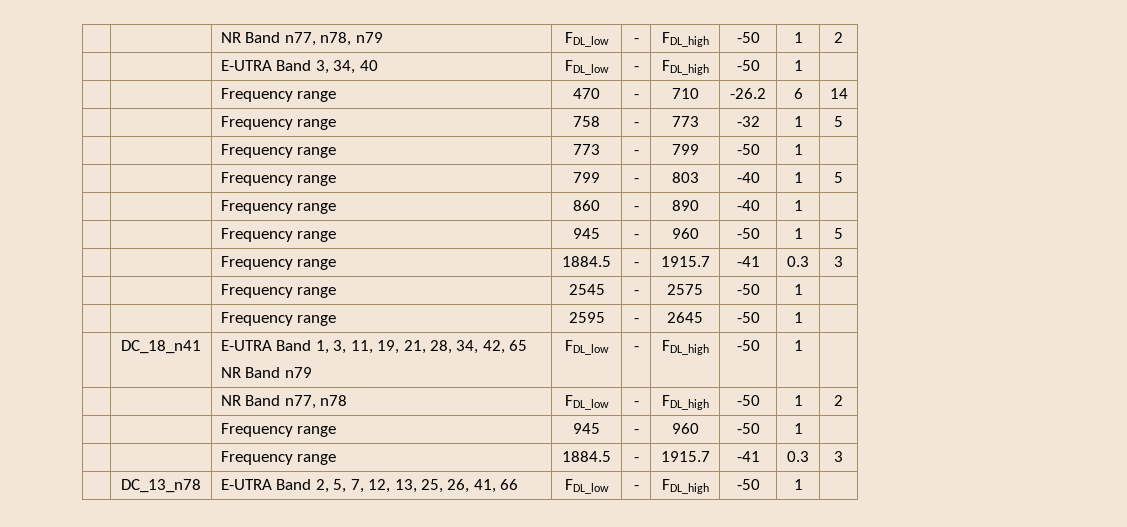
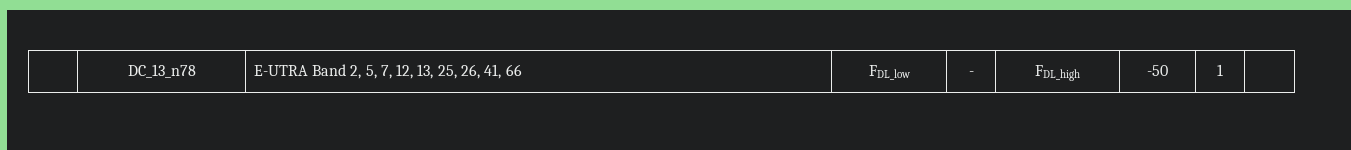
[220,32,383,46] [564,32,609,47] [633,38,639,43] [661,32,709,47] [736,32,760,43] [793,32,803,43] [834,32,843,43] [220,60,378,74] [564,60,609,75] [633,66,639,71] [661,60,709,75] [736,60,760,71] [793,60,803,71] [220,88,337,102] [573,88,600,99] [633,94,639,99] [671,88,699,99] [730,88,766,99] [793,88,803,99] [829,88,848,99] [220,116,337,130] [573,116,600,127] [633,122,639,127] [671,116,699,127] [736,116,760,127] [793,116,803,127] [834,116,843,127] [220,144,337,158] [573,144,600,155] [633,150,639,155] [671,144,699,155] [736,144,760,155] [793,144,803,155] [220,172,337,186] [573,172,600,183] [633,178,639,183] [671,172,699,183] [736,172,760,183] [793,172,803,183] [834,172,843,183] [220,200,337,214] [573,200,600,211] [633,206,639,211] [671,200,699,211] [736,200,760,211] [793,200,803,211] [220,228,337,242] [573,228,600,239] [633,234,639,239] [671,228,699,239] [736,228,760,239] [793,228,803,239] [834,228,843,239] [220,256,337,270] [562,256,611,267] [633,262,639,267] [660,256,710,267] [736,256,760,267] [787,256,809,267] [834,256,843,267] [220,284,337,298] [568,284,605,295] [633,290,639,295] [667,284,703,295] [736,284,760,295] [793,284,803,295] [220,312,337,326] [568,312,605,323] [633,318,639,323] [667,312,703,323] [736,312,760,323] [793,312,803,323] [121,340,201,354] [220,340,528,354] [220,367,312,378] [564,340,609,355] [633,346,639,351] [661,340,709,355] [736,340,760,351] [793,340,803,351] [220,395,348,409] [564,395,609,410] [633,401,639,406] [661,395,709,410] [736,395,760,406] [793,395,803,406] [834,395,843,406] [220,423,337,437] [573,423,600,434] [633,429,639,434] [671,423,699,434] [736,423,760,434] [793,423,803,434] [220,451,337,465] [562,451,611,462] [633,457,639,462] [660,451,710,462] [736,451,760,462] [787,451,809,462] [834,451,843,462] | | NR Band n77, n78, n79 | FDL_low | - | FDL_high | -50 | 1 | 2 // | | E-UTRA Band 3, 34, 40 | FDL_low | - | FDL_high | -50 | 1 | // | | Frequency range | 470 | - | 710 | -26.2 | 6 | 14 // | | Frequency range | 758 | - | 773 | -32 | 1 | 5 // | | Frequency range | 773 | - | 799 | -50 | 1 | // | | Frequency range | 799 | - | 803 | -40 | 1 | 5 // | | Frequency range | 860 | - | 890 | -40 | 1 | // | | Frequency range | 945 | - | 960 | -50 | 1 | 5 // | | Frequency range | 1884.5 | - | 1915.7 | -41 | 0.3 | 3 // | | Frequency range | 2545 | - | 2575 | -50 | 1 | // | | Frequency range | 2595 | - | 2645 | -50 | 1 | // | DC_18_n41 | E-UTRA Band 1, 3, 11, 19, 21, 28, 34, 42, 65 // NR Band n79 | FDL_low | - | FDL_high | -50 | 1 | // | | NR Band n77, n78 | FDL_low | - | FDL_high | -50 | 1 | 2 // | | Frequency range | 945 | - | 960 | -50 | 1 | // | | Frequency range | 1884.5 | - | 1915.7 | -41 | 0.3 | 3 // | -> (127, 71) |

